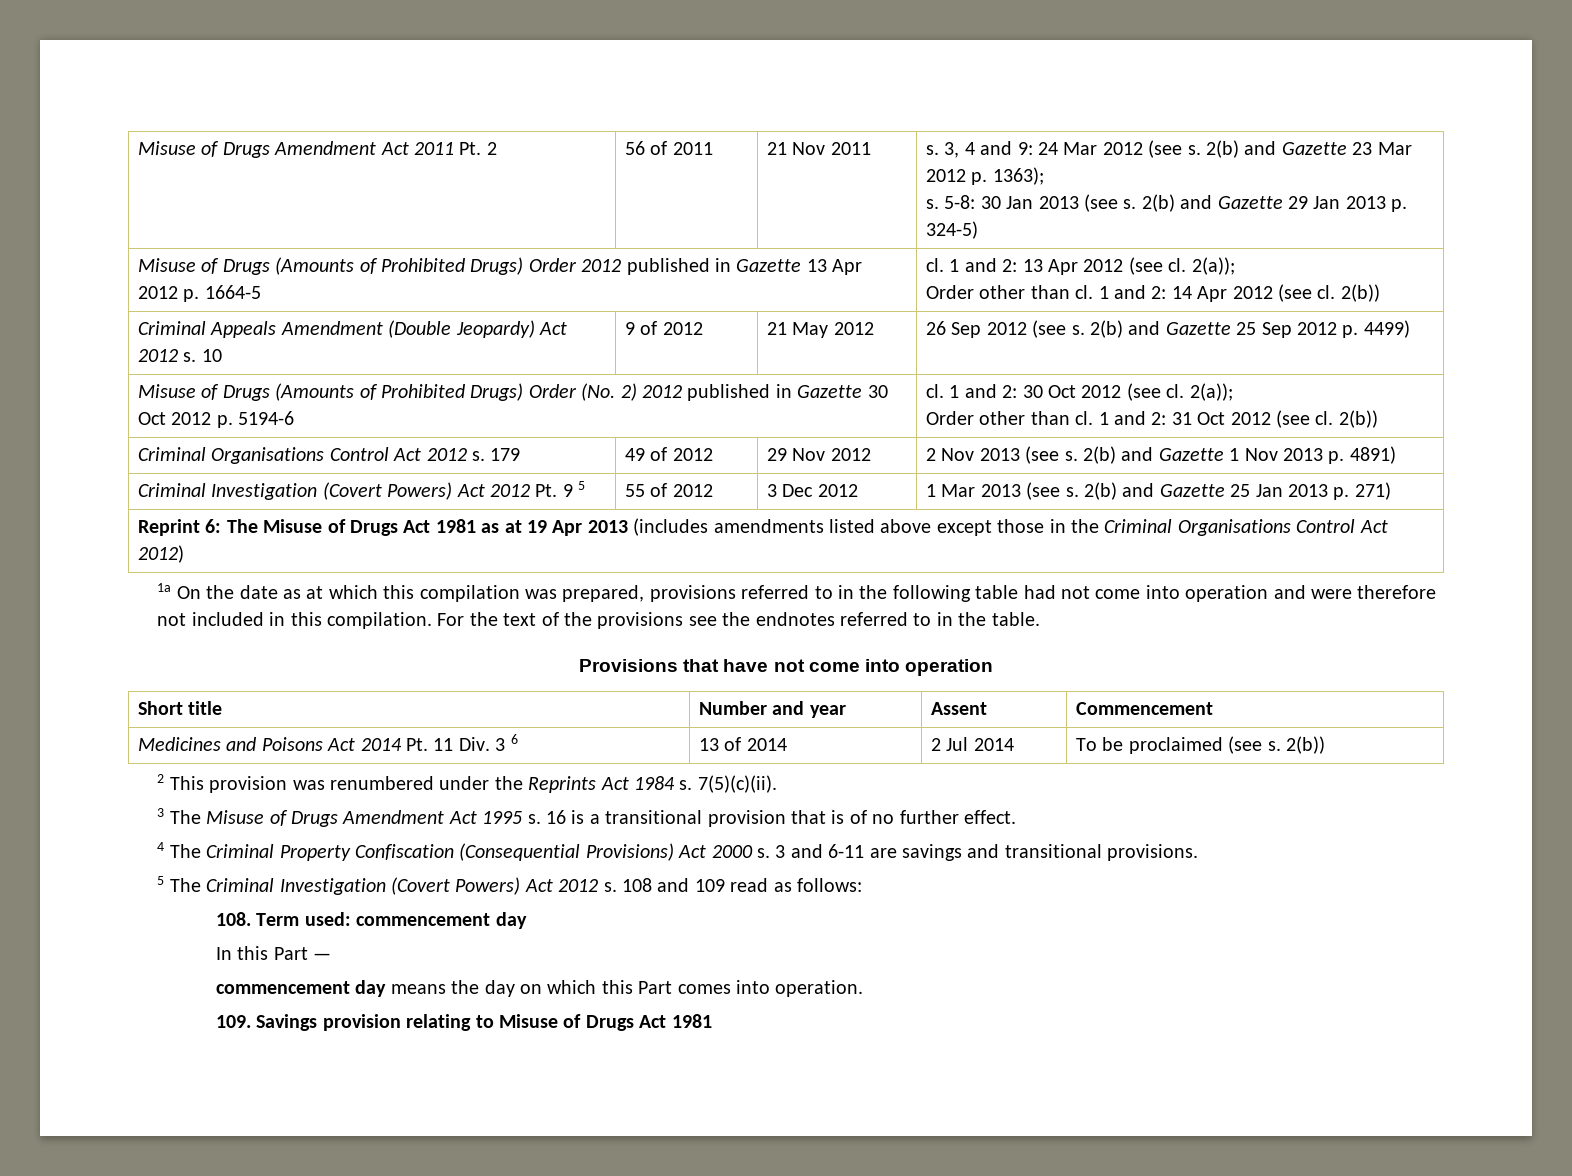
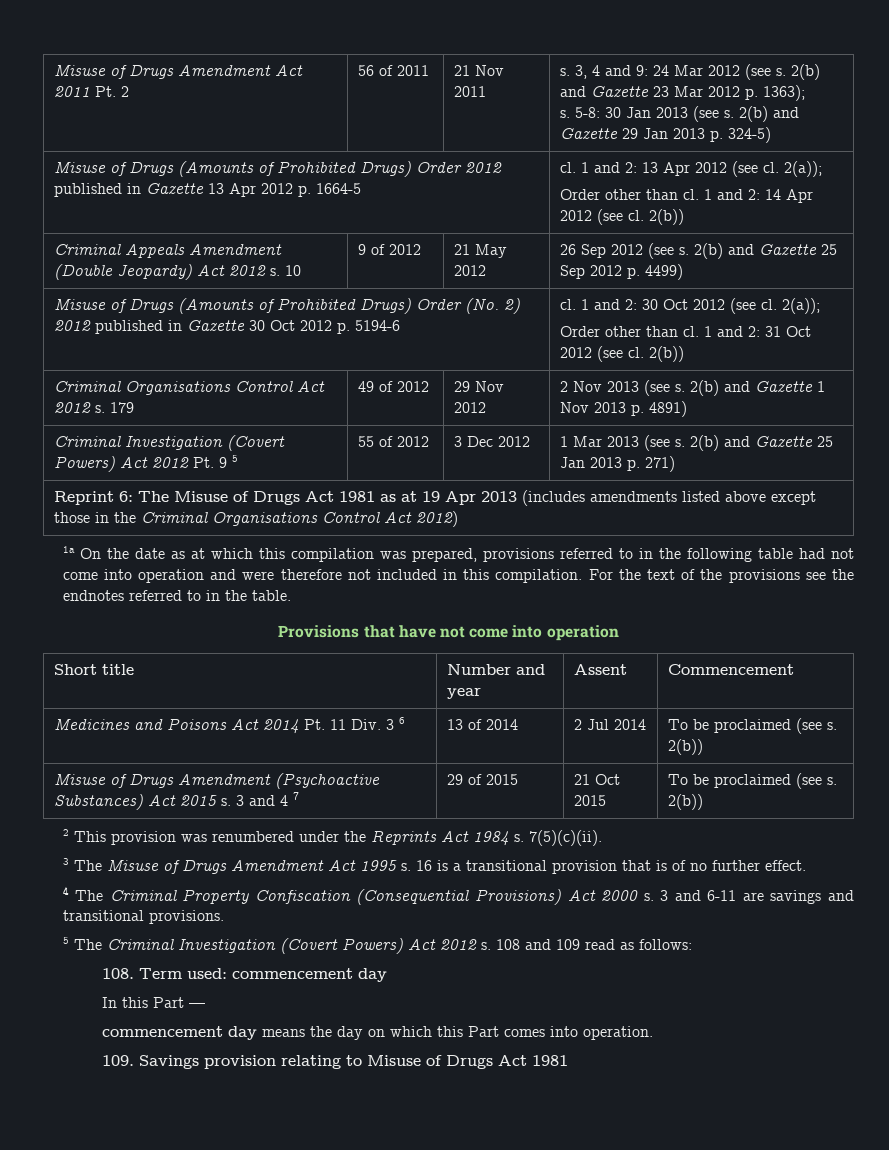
(1326, 745) none -> [54,773,381,789] [54,792,300,810] [447,774,519,785] [574,774,621,785] [574,795,607,806] [668,773,838,789] [668,794,704,810] // Misuse of Drugs Amendment (Psychoactive Substances) Act 2015 s. 3 and 4 7 | 29 of 2015 | 21 Oct 2015 | To be proclaimed (see s. 2(b))

